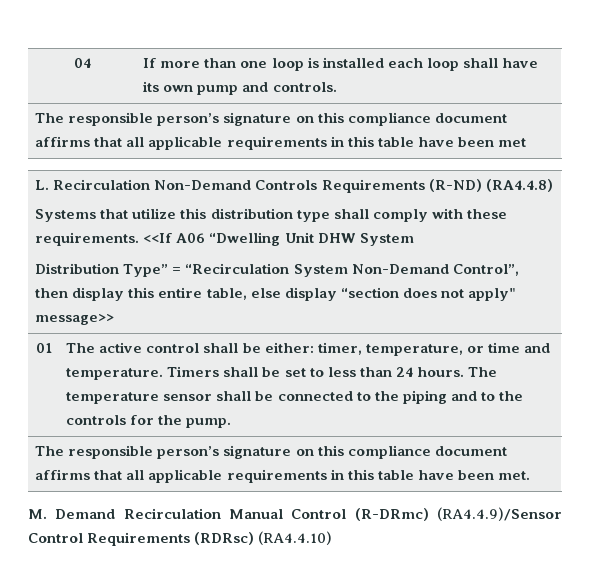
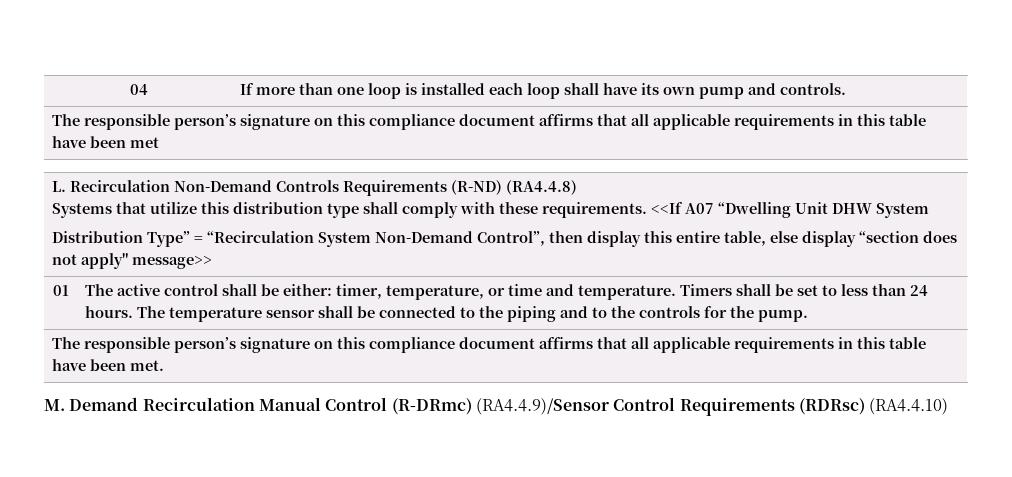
[176,233,206,243] A06 -> [685,203,715,214] A07

